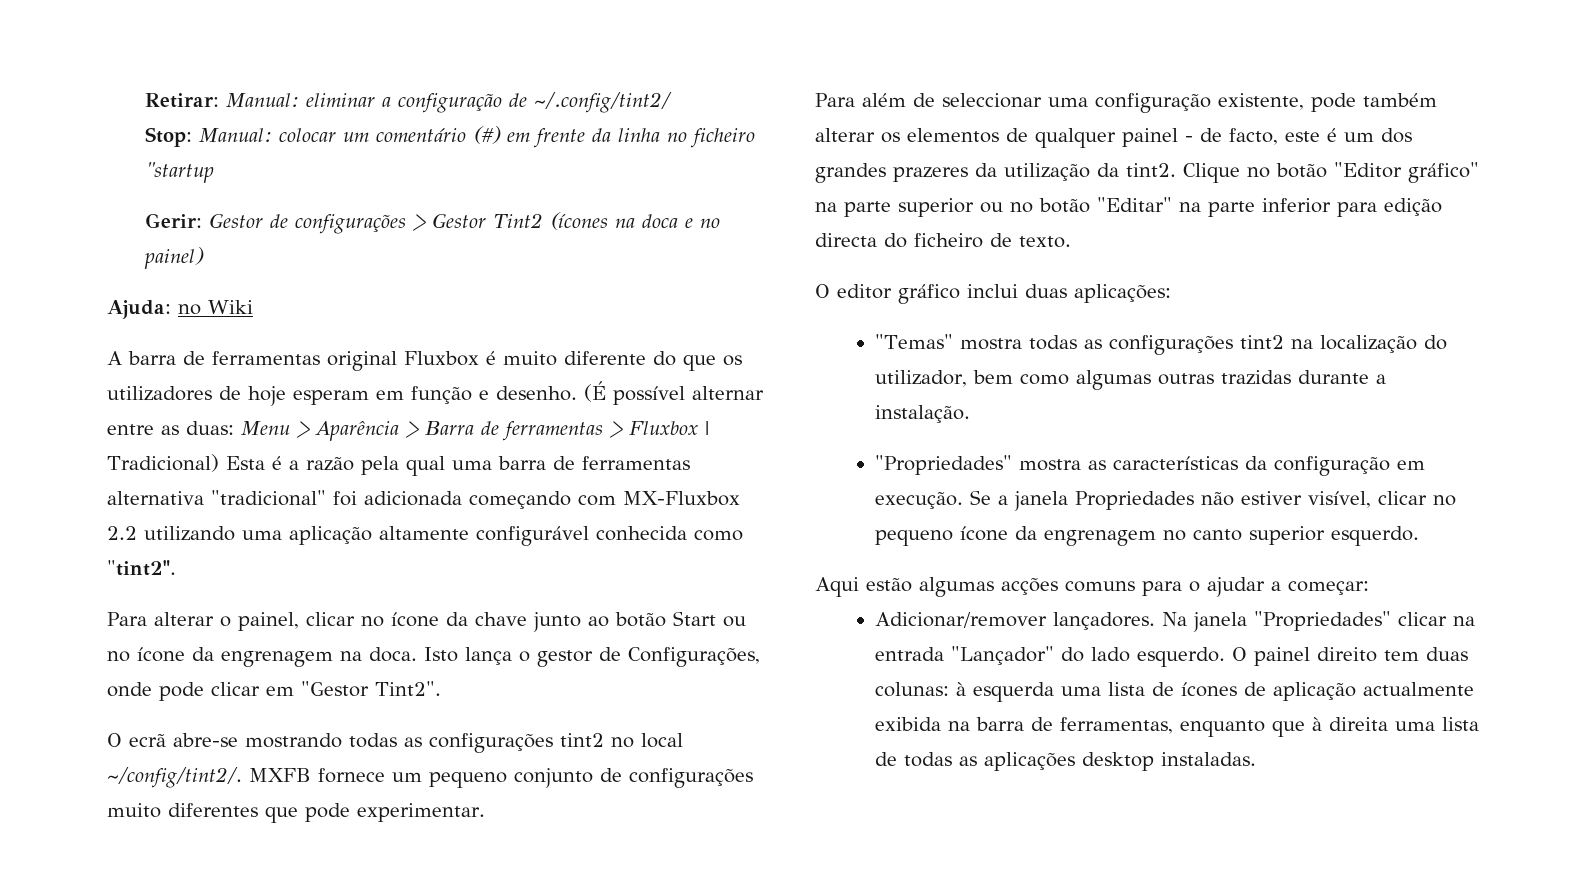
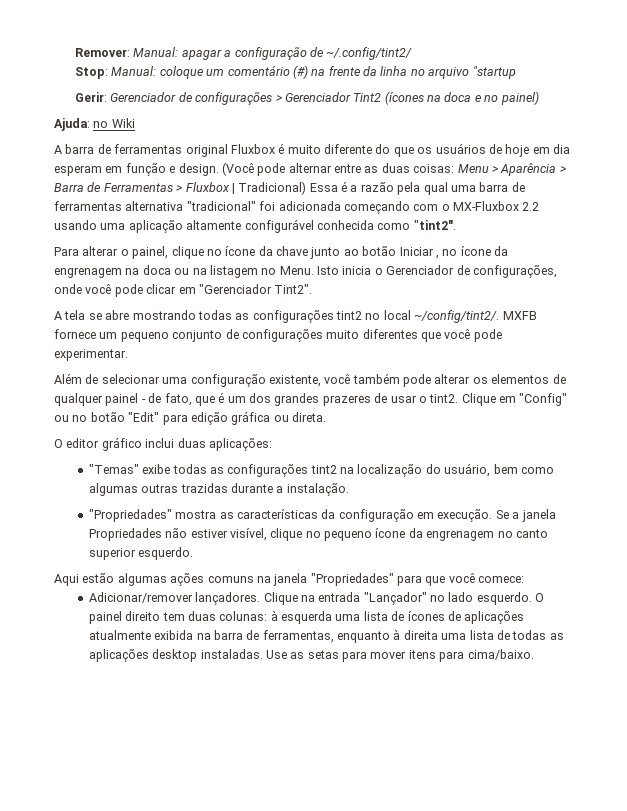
[144,93,375,108] Retirar: Manual: eliminar -> [75,47,222,60] Remover: Manual: apagar
[278,128,336,142] colocar -> [159,66,204,79] coloque
[506,132,530,142] em -> [311,69,326,76] na
[689,128,755,148] ficheiro -> [428,67,470,79] arquivo
[208,213,263,228] Gestor -> [110,92,177,102] Gerenciador
[431,213,486,228] Gestor -> [284,92,351,102] Gerenciador
[107,386,212,401] utilizadores -> [435,143,486,154] usuários
(286, 396) none -> [532,144,570,154] em dia
[496,381,685,405] desenho. (É possível -> [178,162,286,176] design. (Você pode
[186,421,234,435] duas: -> [381,163,455,173] duas coisas:
[501,421,603,441] ferramentas -> [103,183,173,192] Ferramentas
[225,456,265,470] Esta -> [309,183,338,192] Essa
(616, 500) none -> [441,204,450,211] o
[144,526,235,541] utilizando -> [54,220,97,230] usando
[305,612,355,626] clicar -> [171,246,204,259] clique
[672,611,746,627] Start ou -> [399,247,439,259] Iniciar ,
[369,647,760,667] [107,682,152,697] doca. Isto lança o gestor de Configurações, onde -> [142,265,557,278] [54,284,112,294] doca ou na listagem no Menu. Isto inicia o Gerenciador de configurações, onde você
[301,681,369,697] "Gestor -> [198,284,272,294] "Gerenciador
[107,733,238,747] O ecrã abre-se -> [54,310,130,320] A tela se abre
(298, 814) none -> [444,329,471,339] você
[815,93,1437,113] Para além de seleccionar uma configuração existente, pode também -> [54,373,431,387] Além de selecionar uma configuração existente, você também pode
[1229,128,1320,145] facto, este -> [164,393,215,406] fato, que
[975,162,1479,183] [815,197,1442,217] [815,233,1071,248] da utilização da tint2. Clique no botão "Editor gráfico" na parte superior ou no botão "Editar" na parte inferior para edição directa do ficheiro de texto. -> [374,393,568,406] [54,411,326,425] de usar o tint2. Clique em "Config" ou no botão "Edit" para edição gráfica ou direta.
[960,338,1023,350] mostra -> [142,464,171,474] exibe
[875,370,968,387] utilizador, -> [444,463,491,477] usuário,
[1378,491,1428,505] clicar -> [270,528,303,541] clique
[1001,577,1369,597] [875,611,1448,632] acções comuns para o ajudar a começar: // Adicionar/remover lançadores. Na janela "Propriedades" clicar -> [170,573,525,586] [88,592,298,605] ações comuns na janela "Propriedades" para que você comece: // Adicionar/remover lançadores. Clique
[1061,647,1085,662] do -> [430,595,446,602] no
[1273,682,1475,701] aplicação actualmente -> [464,611,525,624] [88,630,151,640] aplicações atualmente
[1272,720,1306,737] que -> (391, 637) none
(1257, 759) none -> [265,649,534,662] Use as setas para mover itens para cima/baixo.

